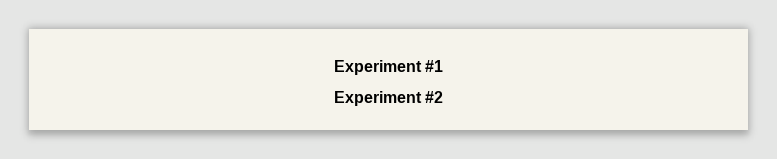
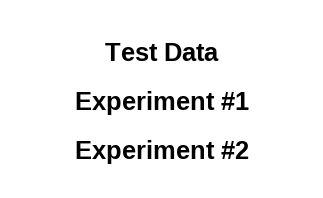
(333, 67) none -> [105,43,219,61] Test Data //

